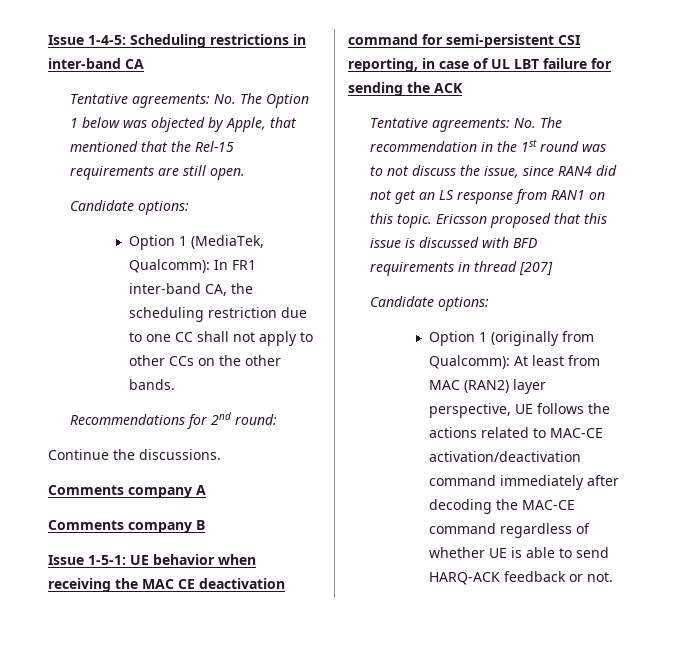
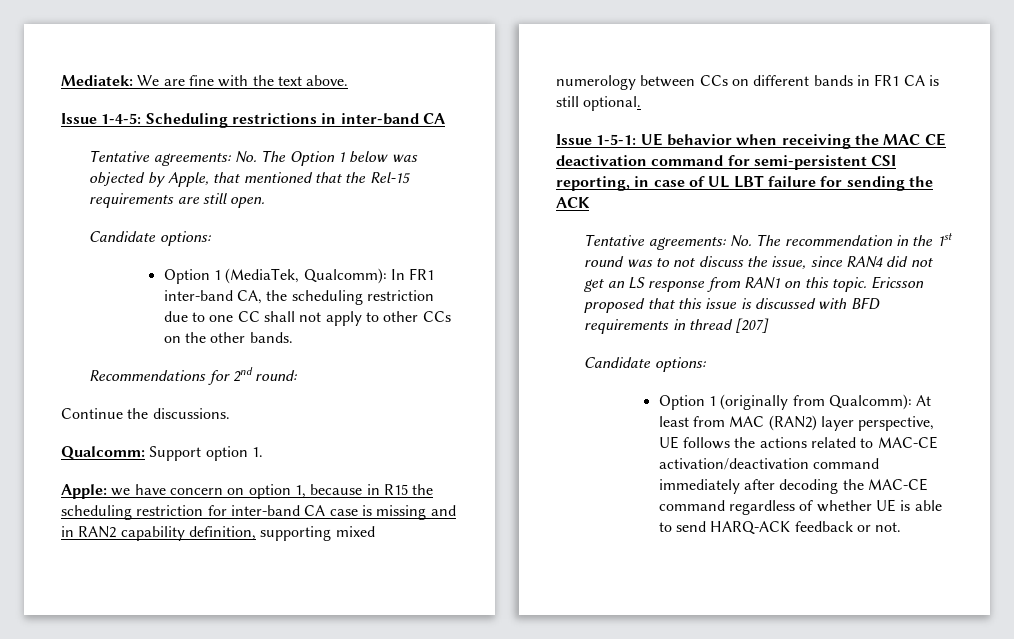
(48, 40) none -> [61,75,349,87] Mediatek: We are fine with the text above. //
[48,485,206,498] [48,520,205,533] Comments company A // Comments company B -> [61,446,263,461] [61,484,434,499] [61,505,456,520] [61,526,375,541] [556,74,939,90] [556,96,642,111] Qualcomm: Support option 1. // Apple: we have concern on option 1, because in R15 the scheduling restriction for inter-band CA case is missing and in RAN2 capability definition, supporting mixed numerology between CCs on different bands in FR1 CA is still optional.

